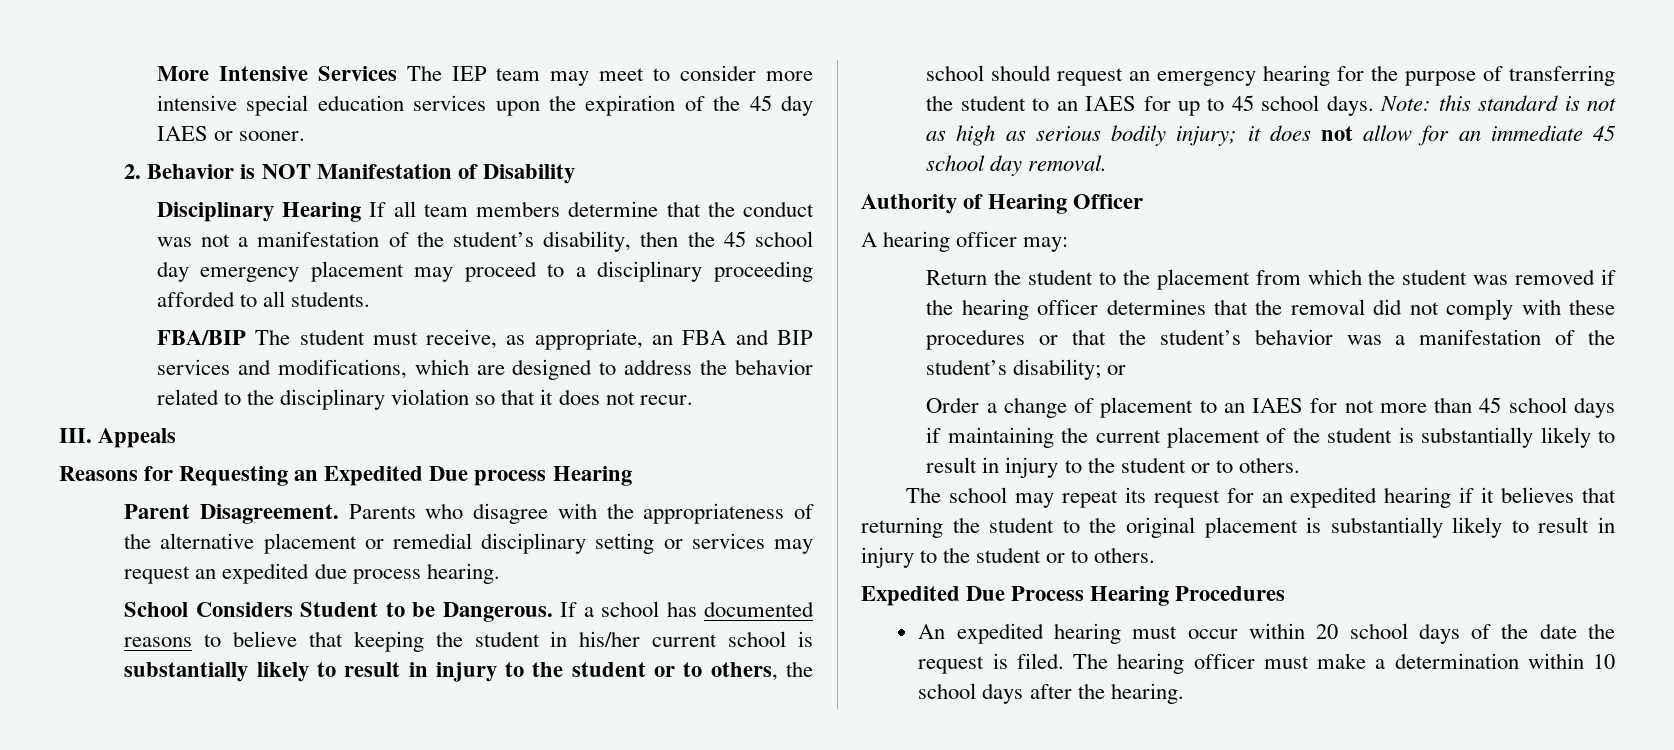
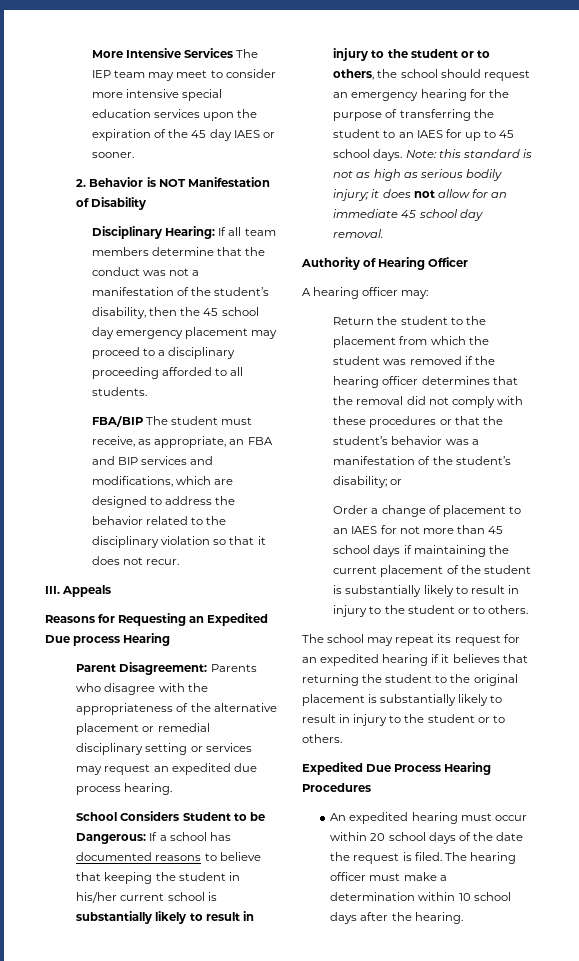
[282,202,362,222] Hearing -> [165,226,216,239] Hearing:
[199,504,339,524] Disagreement. -> [119,662,208,675] Disagreement:
[442,602,553,622] Dangerous. -> [76,833,147,844] Dangerous:

